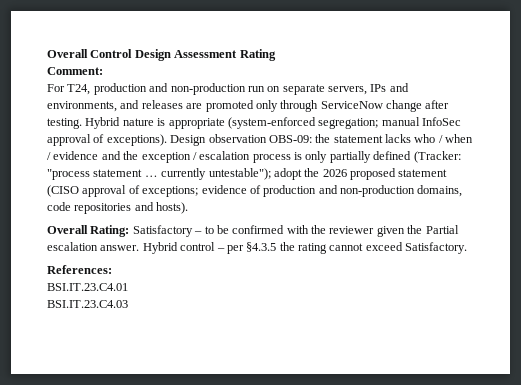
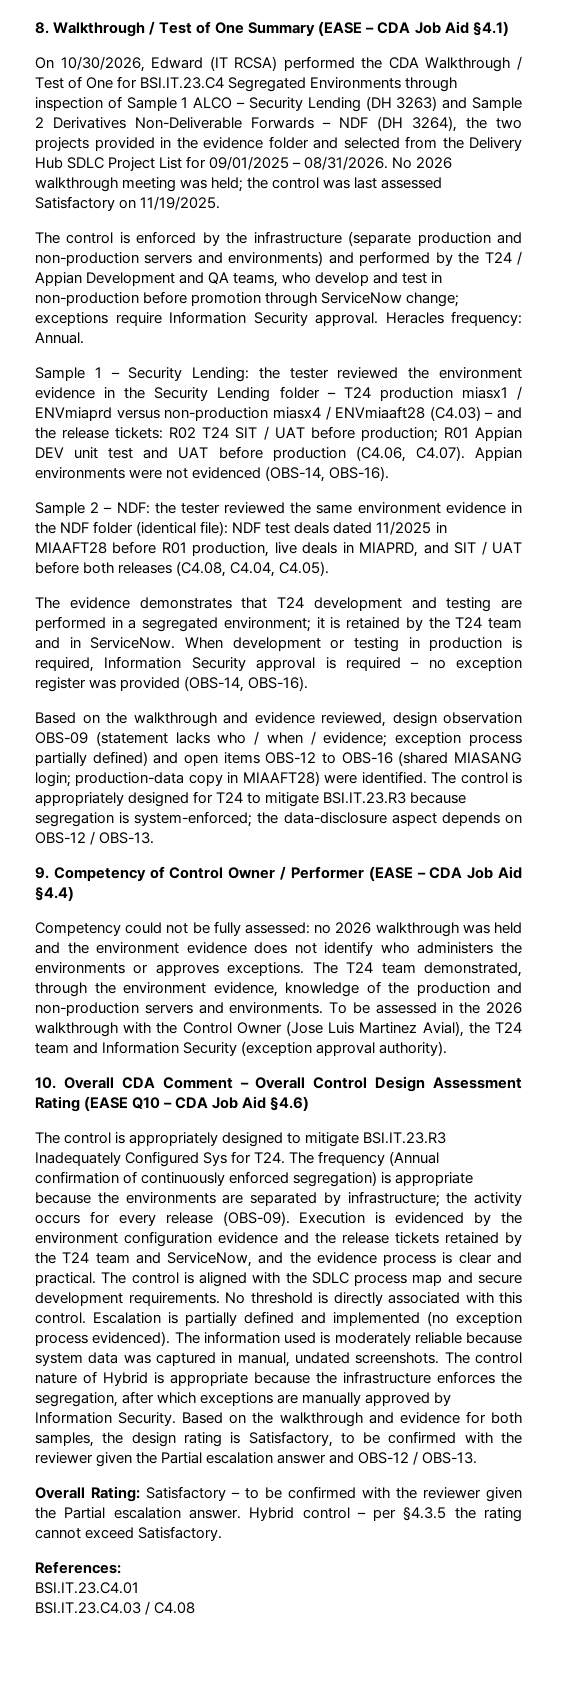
(47, 53) none -> [35,21,509,37] [35,56,522,72] [35,76,458,92] [35,96,522,112] [35,116,522,132] [35,136,522,151] [35,156,453,171] [35,177,443,192] [35,196,221,211] [35,231,522,246] [35,251,523,266] [35,272,443,287] [35,291,460,307] [35,311,522,326] [35,332,84,344] [35,367,522,382] [35,386,523,402] [35,406,522,421] [35,426,522,442] [35,446,522,462] [35,466,390,482] [35,502,522,516] [35,521,447,536] [35,541,522,557] [35,561,330,577] [35,597,522,612] [35,616,523,632] [35,637,522,652] [35,656,522,672] [35,676,309,692] [35,712,522,727] [35,731,522,747] [35,751,522,766] [35,771,523,787] [35,791,467,807] [35,811,522,827] [35,831,155,845] [35,866,522,881] [35,886,74,901] [35,921,522,937] [35,941,522,956] [35,962,523,977] [35,981,522,997] [35,1002,522,1016] [35,1021,522,1037] [35,1041,448,1056] [35,1077,249,1089] 8. Walkthrough / Test of One Summary (EASE – CDA Job Aid §4.1) // On 10/30/2026, Edward (IT RCSA) performed the CDA Walkthrough / Test of One for BSI.IT.23.C4 Segregated Environments through inspection of Sample 1 ALCO – Security Lending (DH 3263) and Sample 2 Derivatives Non-Deliverable Forwards – NDF (DH 3264), the two projects provided in the evidence folder and selected from the Delivery Hub SDLC Project List for 09/01/2025 – 08/31/2026. No 2026 walkthrough meeting was held; the control was last assessed Satisfactory on 11/19/2025. // The control is enforced by the infrastructure (separate production and non-production servers and environments) and performed by the T24 / Appian Development and QA teams, who develop and test in non-production before promotion through ServiceNow change; exceptions require Information Security approval. Heracles frequency: Annual. // Sample 1 – Security Lending: the tester reviewed the environment evidence in the Security Lending folder – T24 production miasx1 / ENVmiaprd versus non-production miasx4 / ENVmiaaft28 (C4.03) – and the release tickets: R02 T24 SIT / UAT before production; R01 Appian DEV unit test and UAT before production (C4.06, C4.07). Appian environments were not evidenced (OBS-14, OBS-16). // Sample 2 – NDF: the tester reviewed the same environment evidence in the NDF folder (identical file): NDF test deals dated 11/2025 in MIAAFT28 before R01 production, live deals in MIAPRD, and SIT / UAT before both releases (C4.08, C4.04, C4.05). // The evidence demonstrates that T24 development and testing are performed in a segregated environment; it is retained by the T24 team and in ServiceNow. When development or testing in production is required, Information Security approval is required – no exception register was provided (OBS-14, OBS-16). // Based on the walkthrough and evidence reviewed, design observation OBS-09 (statement lacks who / when / evidence; exception process partially defined) and open items OBS-12 to OBS-16 (shared MIASANG login; production-data copy in MIAAFT28) were identified. The control is appropriately designed for T24 to mitigate BSI.IT.23.R3 because segregation is system-enforced; the data-disclosure aspect depends on OBS-12 / OBS-13. // 9. Competency of Control Owner / Performer (EASE – CDA Job Aid §4.4) // Competency could not be fully assessed: no 2026 walkthrough was held and the environment evidence does not identify who administers the environments or approves exceptions. The T24 team demonstrated, through the environment evidence, knowledge of the production and non-production servers and environments. To be assessed in the 2026 walkthrough with the Control Owner (Jose Luis Martinez Avial), the T24 team and Information Security (exception approval authority). // 10. Overall CDA Comment –
[47,67,103,75] [47,83,409,95] [47,100,450,112] [47,117,461,129] [47,134,474,146] [47,151,461,163] [47,168,448,180] [47,185,463,197] [47,202,189,214] // Comment: // For T24, production and non-production run on separate servers, IPs and environments, and releases are promoted only through ServiceNow change after testing. Hybrid nature is appropriate (system-enforced segregation; manual InfoSec approval of exceptions). Design observation OBS-09: the statement lacks who / when / evidence and the exception / escalation process is only partially defined (Tracker: "process statement … currently untestable"); adopt the 2026 proposed statement (CISO approval of exceptions; evidence of production and non-production domains, code repositories and hosts). -> [84,1096,310,1111] [35,1132,447,1147] [35,1151,440,1167] [35,1171,474,1187] [35,1191,522,1207] [35,1211,523,1226] [35,1231,522,1247] [35,1252,522,1267] [35,1272,522,1287] [35,1292,522,1306] [35,1311,522,1326] [35,1331,522,1346] [35,1352,522,1367] [35,1371,522,1386] [35,1391,452,1407] [35,1411,522,1427] [35,1431,522,1447] [35,1451,478,1467] (EASE Q10 – CDA Job Aid §4.6) // The control is appropriately designed to mitigate BSI.IT.23.R3 Inadequately Configured Sys for T24. The frequency (Annual confirmation of continuously enforced segregation) is appropriate because the environments are separated by infrastructure; the activity occurs for every release (OBS-09). Execution is evidenced by the environment configuration evidence and the release tickets retained by the T24 team and ServiceNow, and the evidence process is clear and practical. The control is aligned with the SDLC process map and secure development requirements. No threshold is directly associated with this control. Escalation is partially defined and implemented (no exception process evidenced). The information used is moderately reliable because system data was captured in manual, undated screenshots. The control nature of Hybrid is appropriate because the infrastructure enforces the segregation, after which exceptions are manually approved by Information Security. Based on the walkthrough and evidence for both samples, the design rating is Satisfactory, to be confirmed with the reviewer given the Partial escalation answer and OBS-12 / OBS-13.
(128, 304) none -> [145,1601,196,1615] / C4.08

